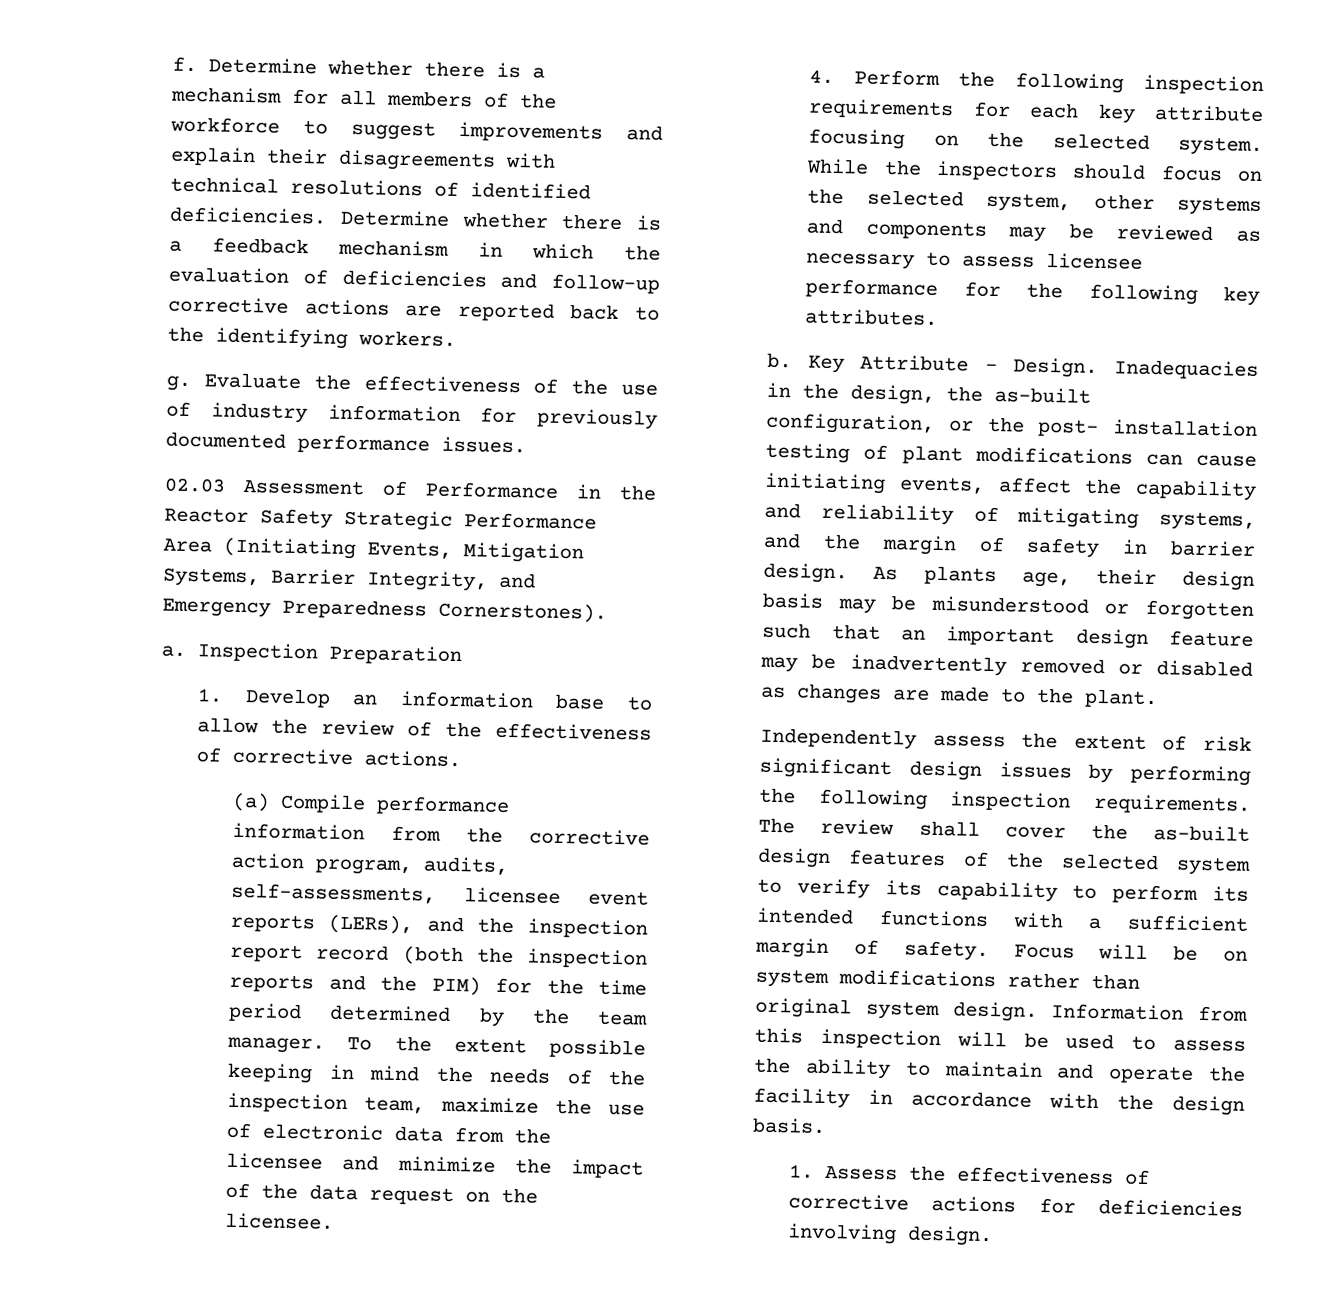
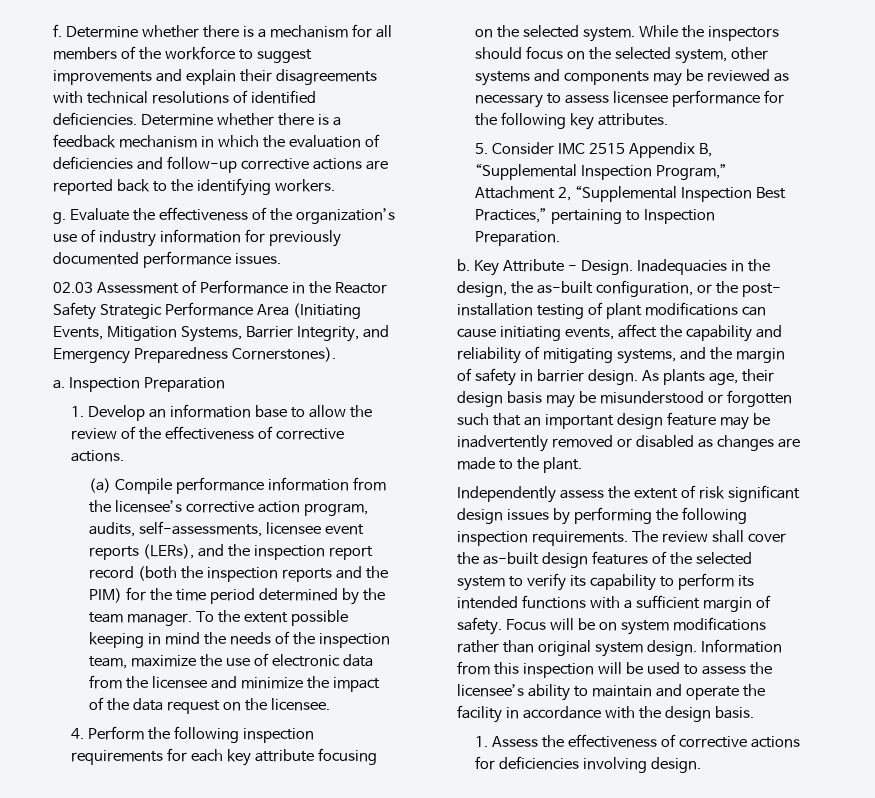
(609, 387) none -> [295,208,395,224] organization’s
(504, 835) none -> [115,500,183,513] licensee’s
(939, 317) none -> [475,142,712,158] [475,163,728,180] [475,185,786,202] [475,208,716,224] [475,231,561,246] // 5. Consider IMC 2515 Appendix B, “Supplemental Inspection Program,” Attachment 2, “Supplemental Inspection Best Practices,” pertaining to Inspection Preparation.
(792, 1065) none -> [457,684,525,697] licensee’s

